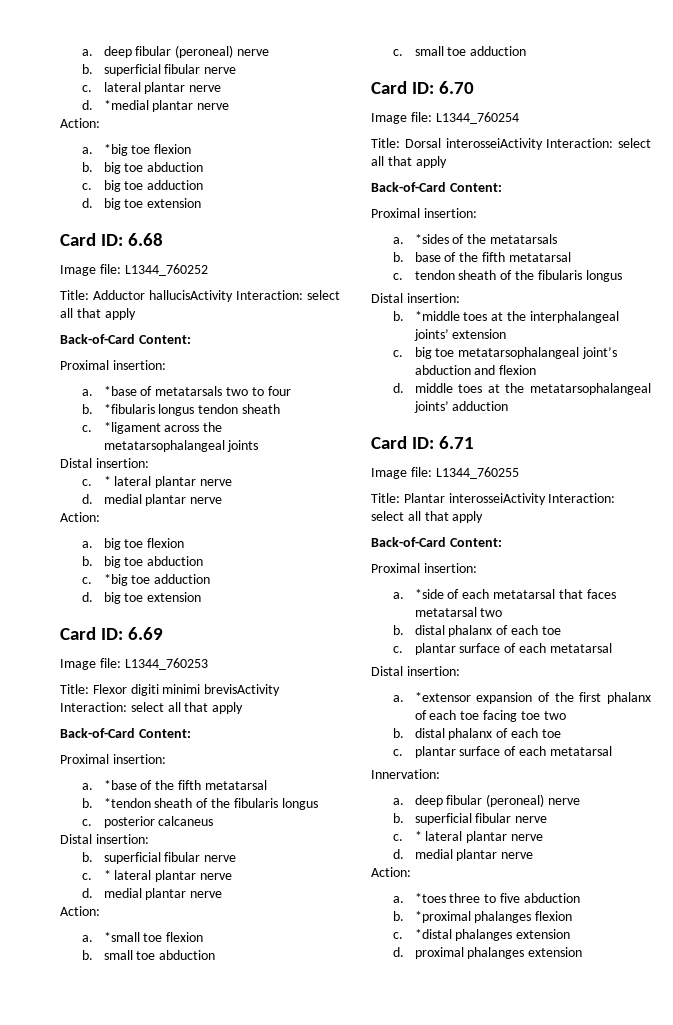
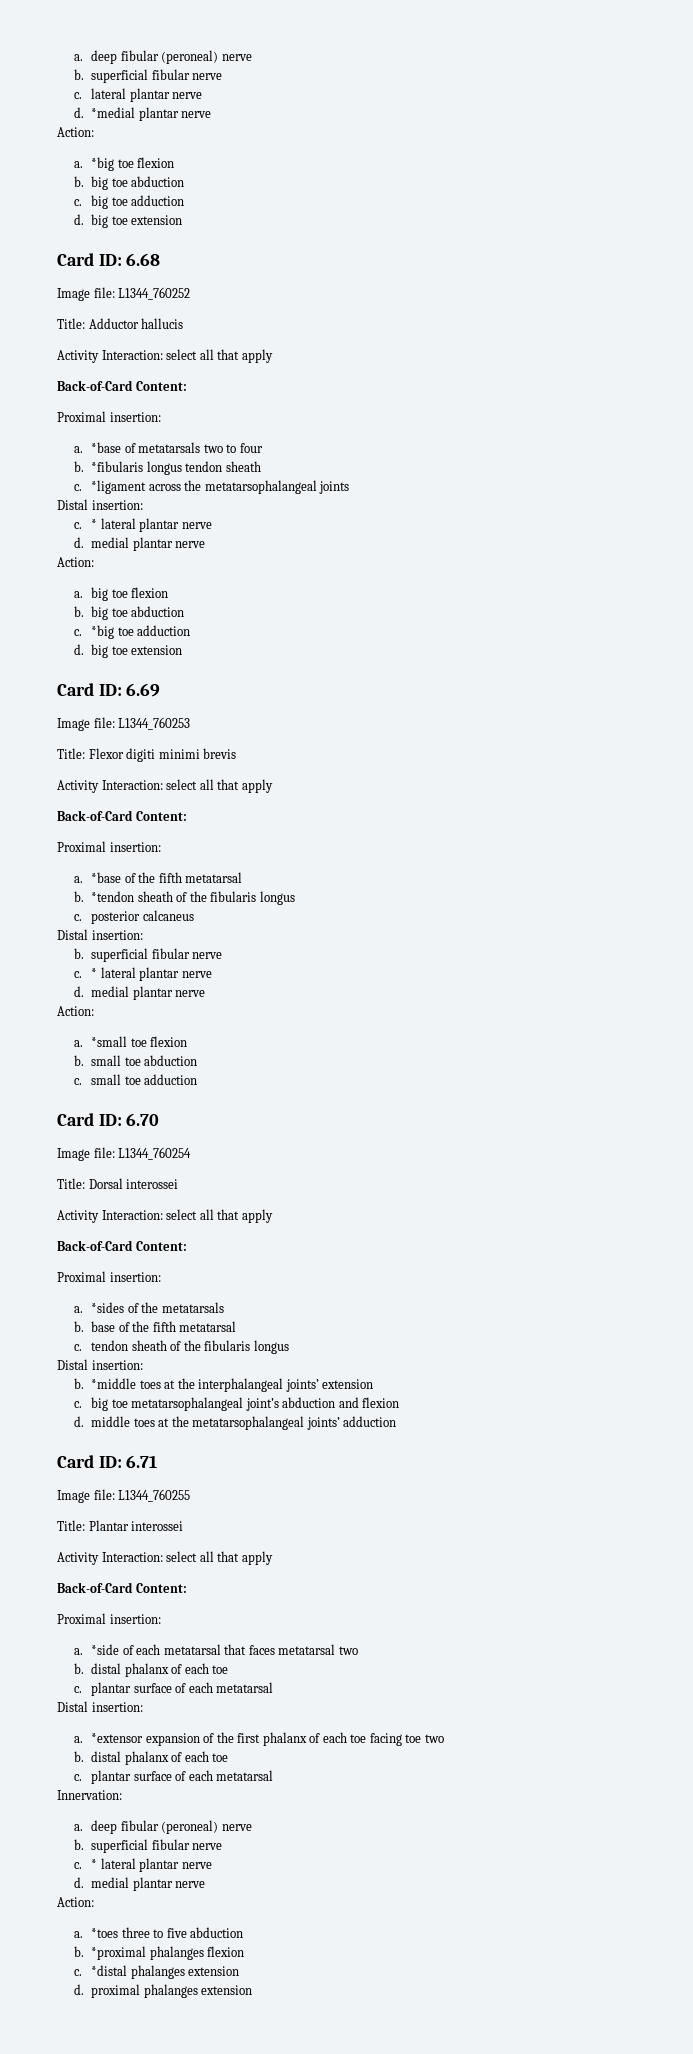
[149,290,233,302] hallucisActivity -> [141,318,184,329] [57,350,99,363] hallucis // Activity
[204,684,281,696] brevisActivity -> [203,748,237,759] [57,780,99,793] brevis // Activity
[445,138,543,150] interosseiActivity -> [126,1179,179,1189] [57,1210,99,1223] interossei // Activity
[448,493,546,505] interosseiActivity -> [131,1521,184,1531] [57,1552,99,1565] interossei // Activity

